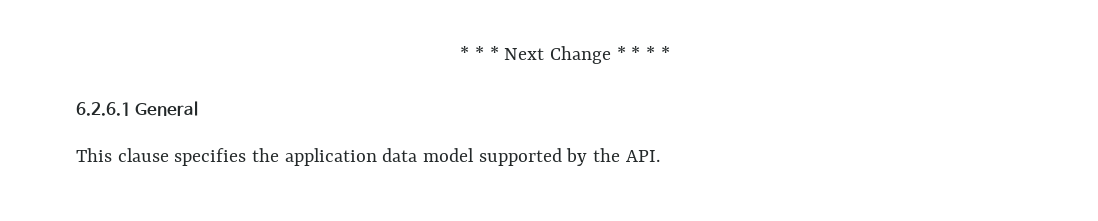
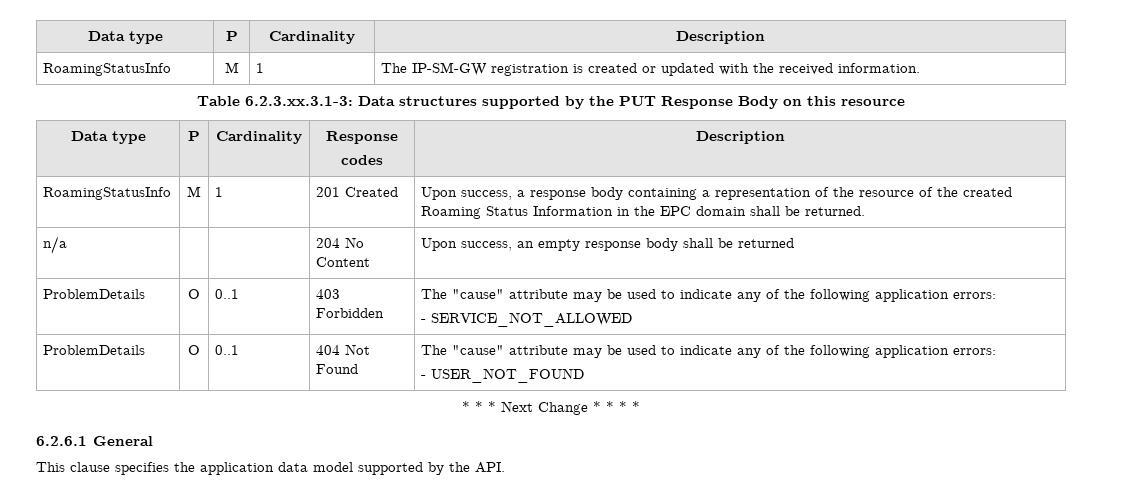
(460, 53) none -> [87,31,163,44] [225,31,238,41] [269,31,355,44] [675,31,765,44] [43,63,172,76] [224,62,239,73] [256,63,265,73] [381,62,921,76] [197,96,905,109] [70,131,146,144] [188,131,200,141] [216,131,302,144] [326,131,398,144] [341,155,383,165] [695,131,785,144] [43,187,172,200] [187,186,201,197] [215,187,224,197] [316,187,399,197] [421,187,1013,200] [421,206,866,219] [43,236,68,254] [316,237,365,248] [316,257,371,267] [421,238,795,251] [43,289,146,299] [188,289,200,299] [215,289,240,299] [316,289,341,299] [316,308,385,318] [421,289,997,302] [421,312,633,327] [43,345,146,355] [188,345,200,355] [215,345,240,355] [316,344,371,355] [316,364,359,374] [421,345,997,358] [421,368,585,383] Data type | P | Cardinality | Description // RoamingStatusInfo | M | 1 | The IP-SM-GW registration is created or updated with the received information. // Table 6.2.3.xx.3.1-3: Data structures supported by the PUT Response Body on this resource // Data type | P | Cardinality | Response // codes | Description // RoamingStatusInfo | M | 1 | 201 Created | Upon success, a response body containing a representation of the resource of the created Roaming Status Information in the EPC domain shall be returned. // n/a | | | 204 No Content | Upon success, an empty response body shall be returned // ProblemDetails | O | 0..1 | 403 Forbidden | The "cause" attribute may be used to indicate any of the following application errors: // - SERVICE_NOT_ALLOWED // ProblemDetails | O | 0..1 | 404 Not Found | The "cause" attribute may be used to indicate any of the following application errors: // - USER_NOT_FOUND //

